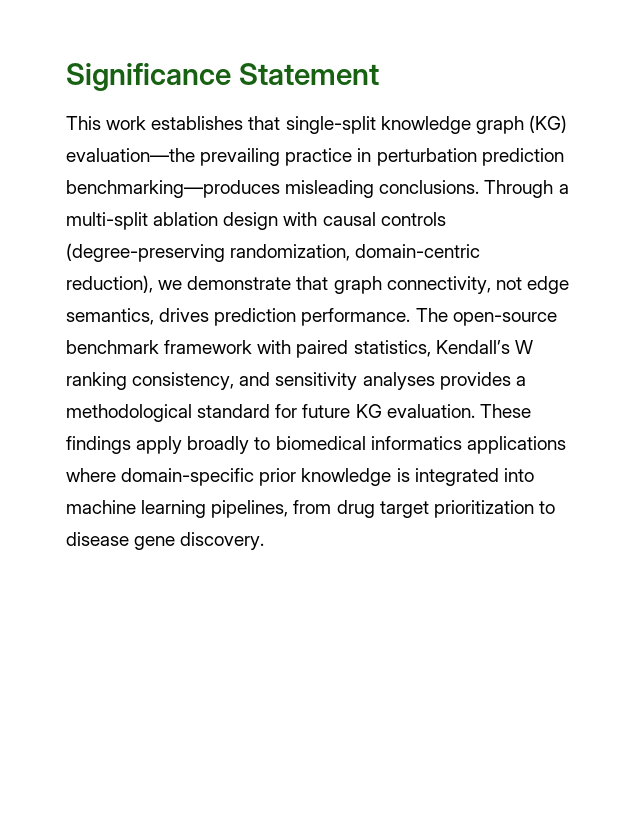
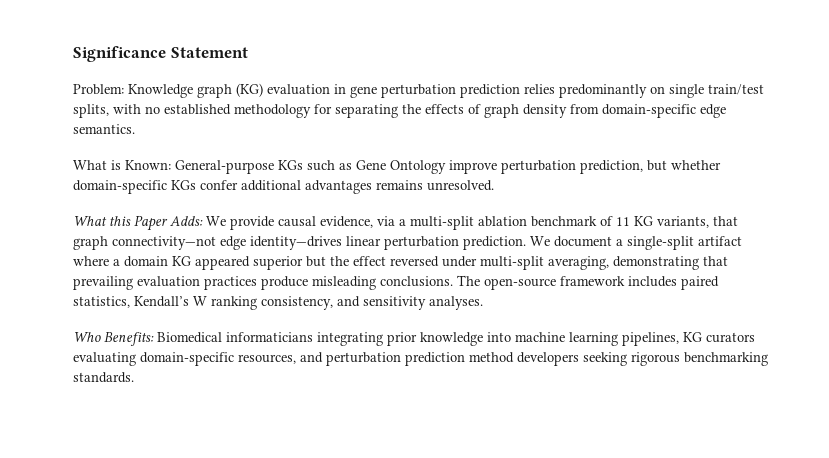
[66,115,567,134] [66,148,564,166] [66,180,569,198] [66,212,446,230] [66,243,481,262] [66,275,569,294] [66,308,557,326] [66,340,292,354] This work establishes that single-split knowledge graph (KG) evaluation—the prevailing practice in perturbation prediction benchmarking—produces misleading conclusions. Through a multi-split ablation design with causal controls (degree-preserving randomization, domain-centric reduction), we demonstrate that graph connectivity, not edge semantics, drives prediction performance. The open-source benchmark framework with -> [73,83,764,98] [73,104,726,118] [73,124,135,134] [73,160,721,174] [73,180,494,194] [73,215,738,231] [73,236,742,250] [73,256,728,270] [73,275,677,290] Problem: Knowledge graph (KG) evaluation in gene perturbation prediction relies predominantly on single train/test splits, with no established methodology for separating the effects of graph density from domain-specific edge semantics. // What is Known: General-purpose KGs such as Gene Ontology improve perturbation prediction, but whether domain-specific KGs confer additional advantages remains unresolved. // What this Paper Adds: We provide causal evidence, via a multi-split ablation benchmark of 11 KG variants, that graph connectivity—not edge identity—drives linear perturbation prediction. We document a single-split artifact where a domain KG appeared superior but the effect reversed under multi-split averaging, demonstrating that prevailing evaluation practices produce misleading conclusions. The open-source framework includes
[362,372,526,390] [66,404,531,422] [66,436,566,454] [66,468,534,486] [66,500,555,518] [66,532,265,550] analyses provides a methodological standard for future KG evaluation. These findings apply broadly to biomedical informatics applications where domain-specific prior knowledge is integrated into machine learning pipelines, from drug target prioritization to disease gene discovery. -> [429,296,483,310] [73,332,755,346] [73,352,768,366] [73,372,134,383] analyses. // Who Benefits: Biomedical informaticians integrating prior knowledge into machine learning pipelines, KG curators evaluating domain-specific resources, and perturbation prediction method developers seeking rigorous benchmarking standards.

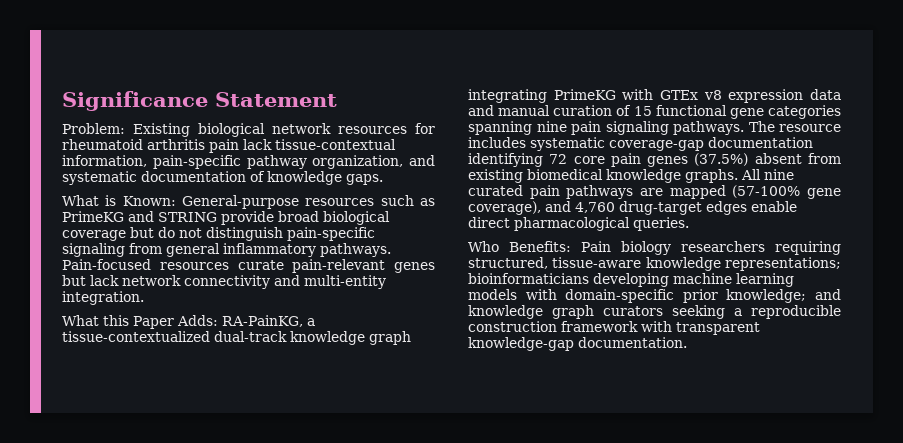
[128,83,764,98] [73,104,726,118] [73,124,135,134] Knowledge graph (KG) evaluation in gene perturbation prediction relies predominantly on single train/test splits, with no established methodology for separating the effects of graph density from domain-specific edge semantics. -> [133,123,435,137] [62,139,396,153] [62,155,435,169] [62,171,383,185] Existing biological network resources for rheumatoid arthritis pain lack tissue-contextual information, pain-specific pathway organization, and systematic documentation of knowledge gaps.
[278,160,303,170] KGs -> [305,198,375,206] resources
[356,160,721,174] [73,180,494,194] [73,215,738,231] [73,236,742,250] [73,256,728,270] [73,275,719,290] [73,296,483,310] [73,332,755,346] [73,352,768,366] [73,372,134,383] Gene Ontology improve perturbation prediction, but whether domain-specific KGs confer additional advantages remains unresolved. // What this Paper Adds: We provide causal evidence, via a multi-split ablation benchmark of 11 KG variants, that graph connectivity—not edge identity—drives linear perturbation prediction. We document a single-split artifact where a domain KG appeared superior but the effect reversed under multi-split averaging, demonstrating that prevailing evaluation practices produce misleading conclusions. The open-source framework includes paired statistics, Kendall’s W ranking consistency, and sensitivity analyses. // Who Benefits: Biomedical informaticians integrating prior knowledge into machine learning pipelines, KG curators evaluating domain-specific resources, and perturbation prediction method developers seeking rigorous benchmarking standards. -> [62,211,390,225] [62,227,375,241] [62,243,391,257] [62,259,435,273] [62,275,386,289] [62,291,144,305] [62,315,315,329] [62,331,411,345] [468,89,841,103] [468,105,841,119] [468,121,841,135] [468,137,813,151] [468,153,841,167] [468,169,794,183] [468,185,841,199] [468,201,797,215] [468,217,689,231] [468,241,841,255] [468,257,841,271] [468,273,794,287] [468,289,841,303] [468,305,841,319] [468,321,760,335] [468,337,687,351] PrimeKG and STRING provide broad biological coverage but do not distinguish pain-specific signaling from general inflammatory pathways. Pain-focused resources curate pain-relevant genes but lack network connectivity and multi-entity integration. // What this Paper Adds: RA-PainKG, a tissue-contextualized dual-track knowledge graph integrating PrimeKG with GTEx v8 expression data and manual curation of 15 functional gene categories spanning nine pain signaling pathways. The resource includes systematic coverage-gap documentation identifying 72 core pain genes (37.5%) absent from existing biomedical knowledge graphs. All nine curated pain pathways are mapped (57-100% gene coverage), and 4,760 drug-target edges enable direct pharmacological queries. // Who Benefits: Pain biology researchers requiring structured, tissue-aware knowledge representations; bioinformaticians developing machine learning models with domain-specific prior knowledge; and knowledge graph curators seeking a reproducible construction framework with transparent knowledge-gap documentation.

